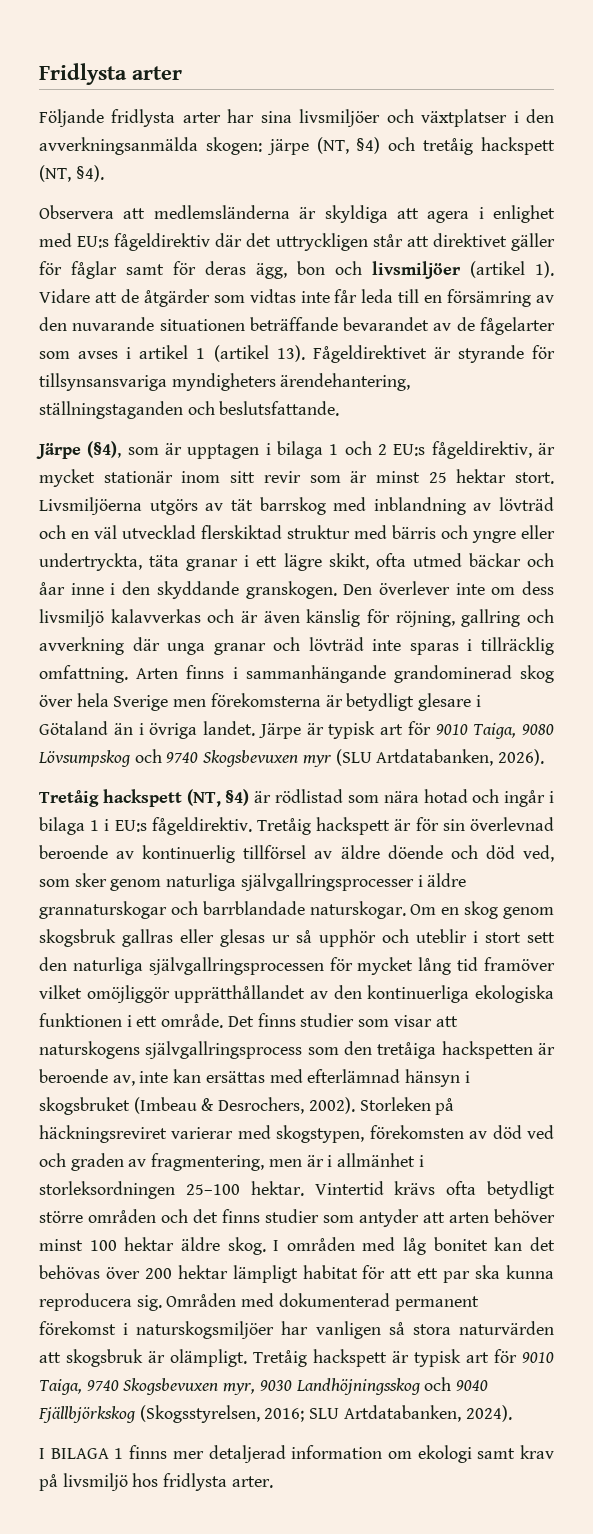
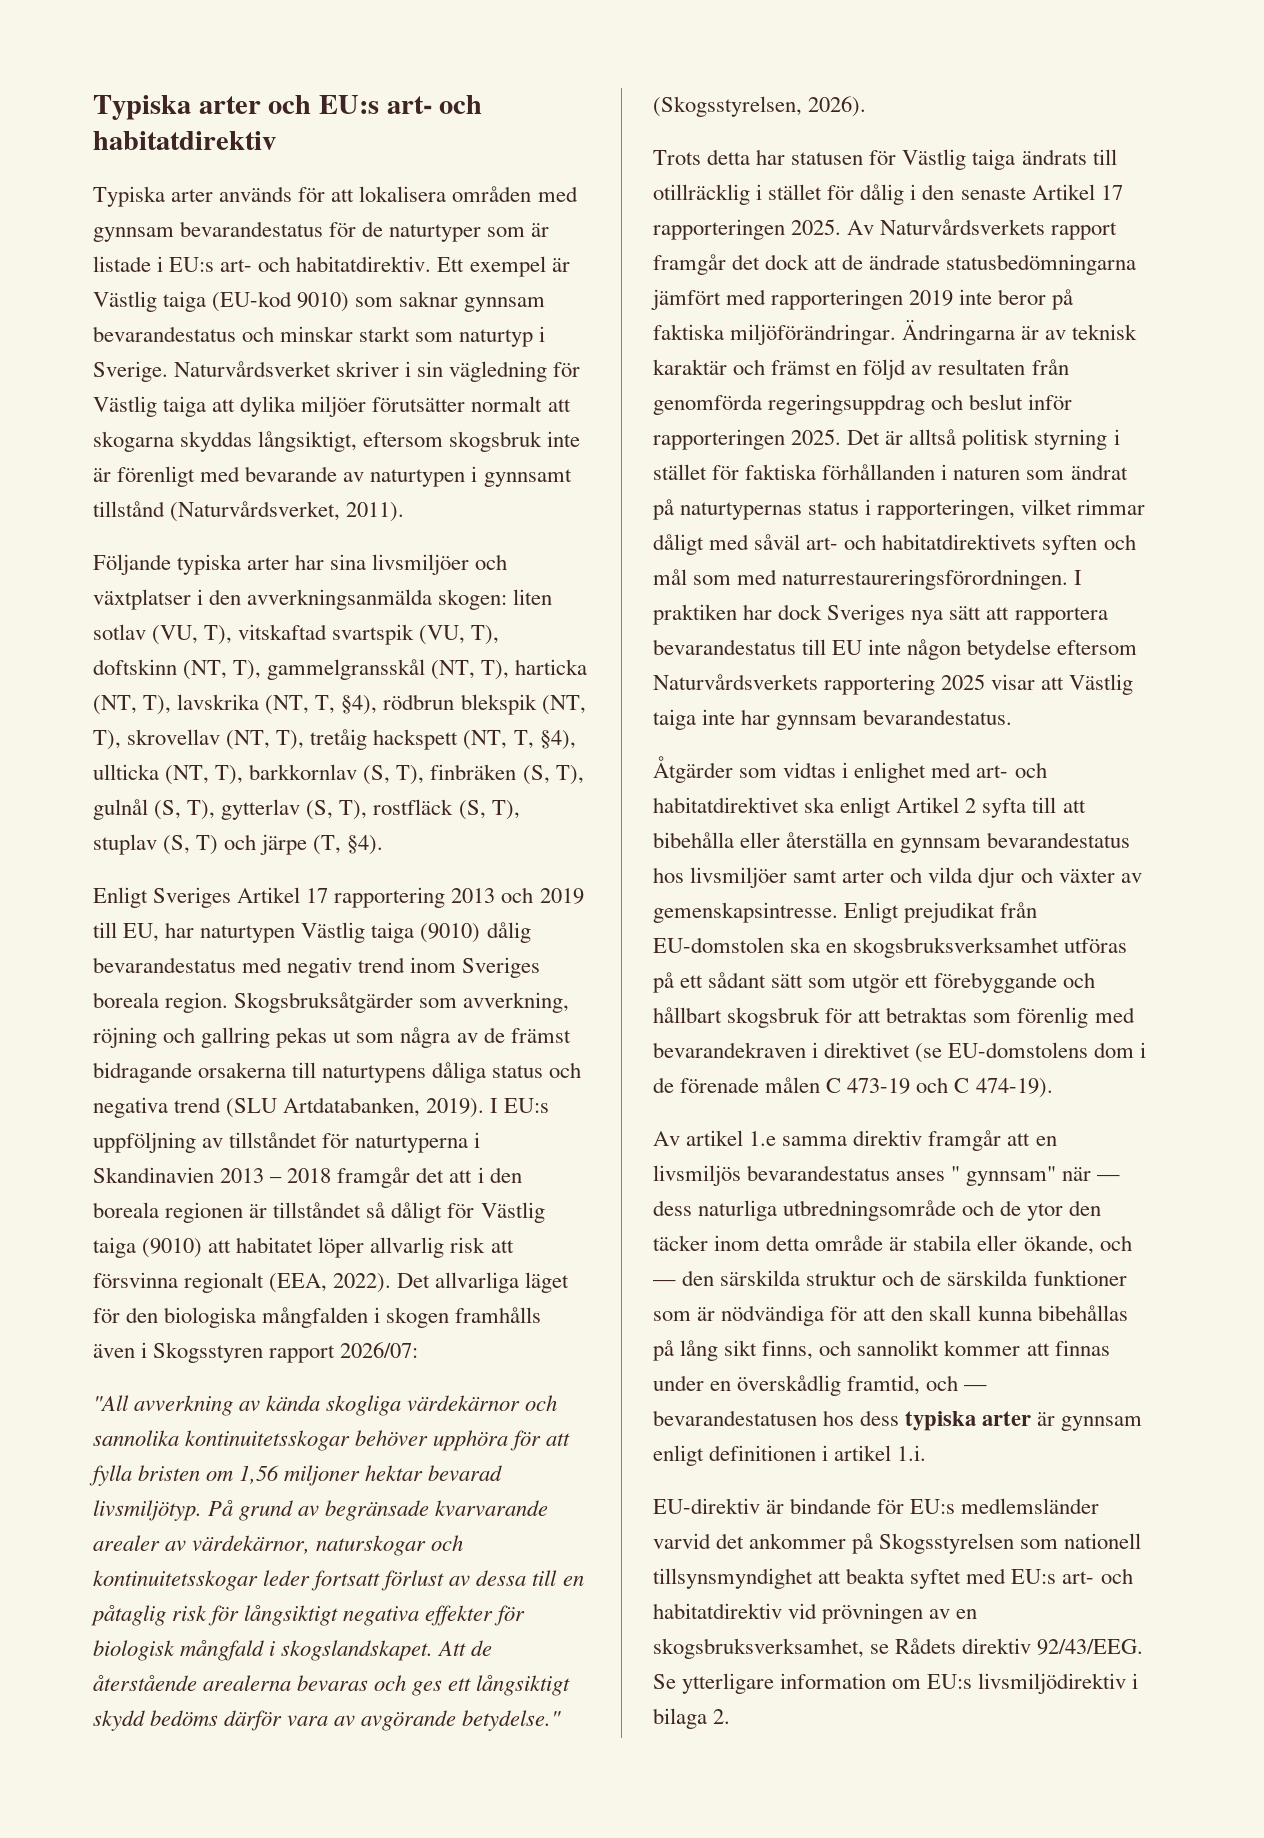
[39,63,182,85] Fridlysta arter -> [93,95,483,120] [93,131,276,150] [93,186,578,207] [93,221,550,242] [93,256,570,277] [93,291,546,312] [93,326,546,347] [93,361,581,382] [93,396,571,417] [93,431,581,452] [93,466,572,487] [93,501,405,522] Typiska arter och EU:s art- och habitatdirektiv // Typiska arter används för att lokalisera områden med gynnsam bevarandestatus för de naturtyper som är listade i EU:s art- och habitatdirektiv. Ett exempel är Västlig taiga (EU-kod 9010) som saknar gynnsam bevarandestatus och minskar starkt som naturtyp i Sverige. Naturvårdsverket skriver i sin vägledning för Västlig taiga att dylika miljöer förutsätter normalt att skogarna skyddas långsiktigt, eftersom skogsbruk inte är förenligt med bevarande av naturtypen i gynnsamt tillstånd (Naturvårdsverket, 2011).
[111,109,176,127] fridlysta -> [177,554,242,575] typiska
[266,137,555,155] [39,165,104,182] [39,205,555,223] [39,233,555,251] [39,261,554,279] [39,289,554,307] [39,317,555,335] [39,345,555,363] [39,373,411,391] [39,401,340,419] [36,441,555,459] [39,469,554,487] [39,497,554,515] [39,525,555,543] [39,553,555,571] [39,581,554,599] [39,609,554,627] [39,637,554,655] [39,665,554,683] [39,693,481,711] [39,721,554,739] [38,749,545,767] [39,789,554,807] [39,817,554,835] [39,845,554,863] [39,873,467,891] [39,901,554,919] [39,929,555,947] [39,957,555,975] [39,985,555,1003] [39,1013,458,1028] [39,1041,555,1059] [39,1069,470,1087] [39,1097,455,1115] [39,1125,555,1143] [39,1153,424,1171] [39,1181,555,1199] [39,1209,555,1227] [39,1237,555,1255] [39,1265,555,1283] [39,1293,479,1311] [39,1321,555,1339] [39,1349,554,1367] [39,1377,489,1395] [38,1405,512,1423] [39,1445,554,1463] [39,1473,273,1491] järpe (NT, §4) och tretåig hackspett (NT, §4). // Observera att medlemsländerna är skyldiga att agera i enlighet med EU:s fågeldirektiv där det uttryckligen står att direktivet gäller för fåglar samt för deras ägg, bon och livsmiljöer (artikel 1). Vidare att de åtgärder som vidtas inte får leda till en försämring av den nuvarande situationen beträffande bevarandet av de fågelarter som avses i artikel 1 (artikel 13). Fågeldirektivet är styrande för tillsynsansvariga myndigheters ärendehantering, ställningstaganden och beslutsfattande. // Järpe (§4), som är upptagen i bilaga 1 och 2 EU:s fågeldirektiv, är mycket stationär inom sitt revir som är minst 25 hektar stort. Livsmiljöerna utgörs av tät barrskog med inblandning av lövträd och en väl utvecklad flerskiktad struktur med bärris och yngre eller undertryckta, täta granar i ett lägre skikt, ofta utmed bäckar och åar inne i den skyddande granskogen. Den överlever inte om dess livsmiljö kalavverkas och är även känslig för röjning, gallring och avverkning där unga granar och lövträd inte sparas i tillräcklig omfattning. Arten finns i sammanhängande grandominerad skog över hela Sverige men förekomsterna är betydligt glesare i Götaland än i övriga landet. Järpe är typisk art för 9010 Taiga, 9080 Lövsumpskog och 9740 Skogsbevuxen myr (SLU Artdatabanken, 2026). // Tretåig hackspett (NT, §4) är rödlistad som nära hotad och ingår i bilaga 1 i EU:s fågeldirektiv. Tretåig hackspett är för sin överlevnad beroende av kontinuerlig tillförsel av äldre döende och död ved, som sker genom naturliga självgallringsprocesser i äldre grannaturskogar och barrblandade naturskogar. Om en skog genom skogsbruk gallras eller glesas ur så upphör och uteblir i stort sett den naturliga självgallringsprocessen för mycket lång tid framöver vilket omöjliggör upprätthållandet av den kontinuerliga ekologiska funktionen i ett område. Det finns studier som visar att naturskogens självgallringsprocess som den tretåiga hackspetten är beroende av, inte kan ersättas med efterlämnad hänsyn i skogsbruket (Imbeau & Desrochers, 2002). Storleken på häckningsreviret varierar med skogstypen, förekomsten av död ved och graden av fragmentering, men är i allmänhet i storleksordningen 25–100 hektar. Vintertid krävs ofta betydligt större områden och det finns studier som antyder att arten behöver minst 100 hektar äldre skog. I områden med låg bonitet kan det behövas över 200 hektar lämpligt habitat för att ett par ska kunna reproducera sig. Områden med dokumenterad permanent förekomst i naturskogsmiljöer har vanligen så stora naturvärden att skogsbruk är olämpligt. Tretåig hackspett är typisk art för 9010 Taiga, 9740 Skogsbevuxen myr, 9030 Landhöjningsskog och 9040 Fjällbjörkskog (Skogsstyrelsen, 2016; SLU Artdatabanken, 2024). // I BILAGA 1 finns mer detaljerad information om ekologi samt krav på livsmiljö hos fridlysta arter. -> [513,589,553,605] [93,624,500,645] [93,659,588,680] [93,694,586,715] [93,729,576,750] [93,764,584,785] [93,799,520,820] [93,834,384,855] [93,887,584,908] [93,922,531,943] [93,957,541,978] [93,992,570,1013] [93,1027,571,1048] [93,1062,582,1083] [93,1097,550,1118] [93,1132,481,1153] [93,1167,522,1188] [93,1202,545,1223] [93,1237,514,1258] [93,1272,570,1293] [93,1307,542,1328] [93,1342,419,1363] [93,1395,558,1416] [93,1430,571,1451] [89,1465,503,1486] [93,1500,549,1521] [93,1535,464,1556] [93,1570,584,1591] [91,1605,526,1626] [93,1640,493,1661] [93,1675,571,1696] [93,1710,562,1731] [653,96,867,117] [653,149,1117,170] [653,184,1123,205] [653,219,1118,240] [653,254,1137,275] [651,289,1074,310] [653,320,1138,345] [653,359,1069,380] [653,394,1073,415] [653,429,1120,450] [653,464,1128,480] [653,499,1146,520] [653,534,1136,555] [653,569,1083,590] [653,604,1108,625] [653,639,1138,660] [653,674,1134,695] [653,709,1013,730] [653,756,1047,783] [653,797,1086,818] [653,832,1131,853] [653,867,1142,888] [653,902,1038,923] [653,937,1128,958] [653,972,1095,993] [653,1007,1135,1028] [653,1042,1147,1063] [653,1077,1053,1098] [653,1130,1057,1151] [653,1165,1121,1186] [653,1200,1102,1221] [653,1235,1132,1255] [653,1270,1127,1286] [653,1305,1128,1326] [653,1340,1110,1361] [653,1375,988,1396] [653,1410,1143,1431] [653,1445,927,1466] [653,1498,1100,1514] [653,1533,1142,1554] [653,1568,1133,1589] [653,1603,978,1624] [653,1638,1144,1659] [653,1673,1139,1694] [653,1708,731,1729] liten sotlav (VU, T), vitskaftad svartspik (VU, T), doftskinn (NT, T), gammelgransskål (NT, T), harticka (NT, T), lavskrika (NT, T, §4), rödbrun blekspik (NT, T), skrovellav (NT, T), tretåig hackspett (NT, T, §4), ullticka (NT, T), barkkornlav (S, T), finbräken (S, T), gulnål (S, T), gytterlav (S, T), rostfläck (S, T), stuplav (S, T) och järpe (T, §4). // Enligt Sveriges Artikel 17 rapportering 2013 och 2019 till EU, har naturtypen Västlig taiga (9010) dålig bevarandestatus med negativ trend inom Sveriges boreala region. Skogsbruksåtgärder som avverkning, röjning och gallring pekas ut som några av de främst bidragande orsakerna till naturtypens dåliga status och negativa trend (SLU Artdatabanken, 2019). I EU:s uppföljning av tillståndet för naturtyperna i Skandinavien 2013 – 2018 framgår det att i den boreala regionen är tillståndet så dåligt för Västlig taiga (9010) att habitatet löper allvarlig risk att försvinna regionalt (EEA, 2022). Det allvarliga läget för den biologiska mångfalden i skogen framhålls även i Skogsstyren rapport 2026/07: // "All avverkning av kända skogliga värdekärnor och sannolika kontinuitetsskogar behöver upphöra för att fylla bristen om 1,56 miljoner hektar bevarad livsmiljötyp. På grund av begränsade kvarvarande arealer av värdekärnor, naturskogar och kontinuitetsskogar leder fortsatt förlust av dessa till en påtaglig risk för långsiktigt negativa effekter för biologisk mångfald i skogslandskapet. Att de återstående arealerna bevaras och ges ett långsiktigt skydd bedöms därför vara av avgörande betydelse." (Skogsstyrelsen, 2026). // Trots detta har statusen för Västlig taiga ändrats till otillräcklig i stället för dålig i den senaste Artikel 17 rapporteringen 2025. Av Naturvårdsverkets rapport framgår det dock att de ändrade statusbedömningarna jämfört med rapporteringen 2019 inte beror på faktiska miljöförändringar. Ändringarna är av teknisk karaktär och främst en följd av resultaten från genomförda regeringsuppdrag och beslut inför rapporteringen 2025. Det är alltså politisk styrning i stället för faktiska förhållanden i naturen som ändrat på naturtypernas status i rapporteringen, vilket rimmar dåligt med såväl art- och habitatdirektivets syften och mål som med naturrestaureringsförordningen. I praktiken har dock Sveriges nya sätt att rapportera bevarandestatus till EU inte någon betydelse eftersom Naturvårdsverkets rapportering 2025 visar att Västlig taiga inte har gynnsam bevarandestatus. // Åtgärder som vidtas i enlighet med art- och habitatdirektivet ska enligt Artikel 2 syfta till att bibehålla eller återställa en gynnsam bevarandestatus hos livsmiljöer samt arter och vilda djur och växter av gemenskapsintresse. Enligt prejudikat från EU-domstolen ska en skogsbruksverksamhet utföras på ett sådant sätt som utgör ett förebyggande och hållbart skogsbruk för att betraktas som förenlig med bevarandekraven i direktivet (se EU-domstolens dom i de förenade målen C 473-19 och C 474-19). // Av artikel 1.e samma direktiv framgår att en livsmiljös bevarandestatus anses " gynnsam" när — dess naturliga utbredningsområde och de ytor den täcker inom detta område är stabila eller ökande, och — den särskilda struktur och de särskilda funktioner som är nödvändiga för att den skall kunna bibehållas på lång sikt finns, och sannolikt kommer att finnas under en överskådlig framtid, och — bevarandestatusen hos dess typiska arter är gynnsam enligt definitionen i artikel 1.i. // EU-direktiv är bindande för EU:s medlemsländer varvid det ankommer på Skogsstyrelsen som nationell tillsynsmyndighet att beakta syftet med EU:s art- och habitatdirektiv vid prövningen av en skogsbruksverksamhet, se Rådets direktiv 92/43/EEG. Se ytterligare information om EU:s livsmiljödirektiv i bilaga 2.

